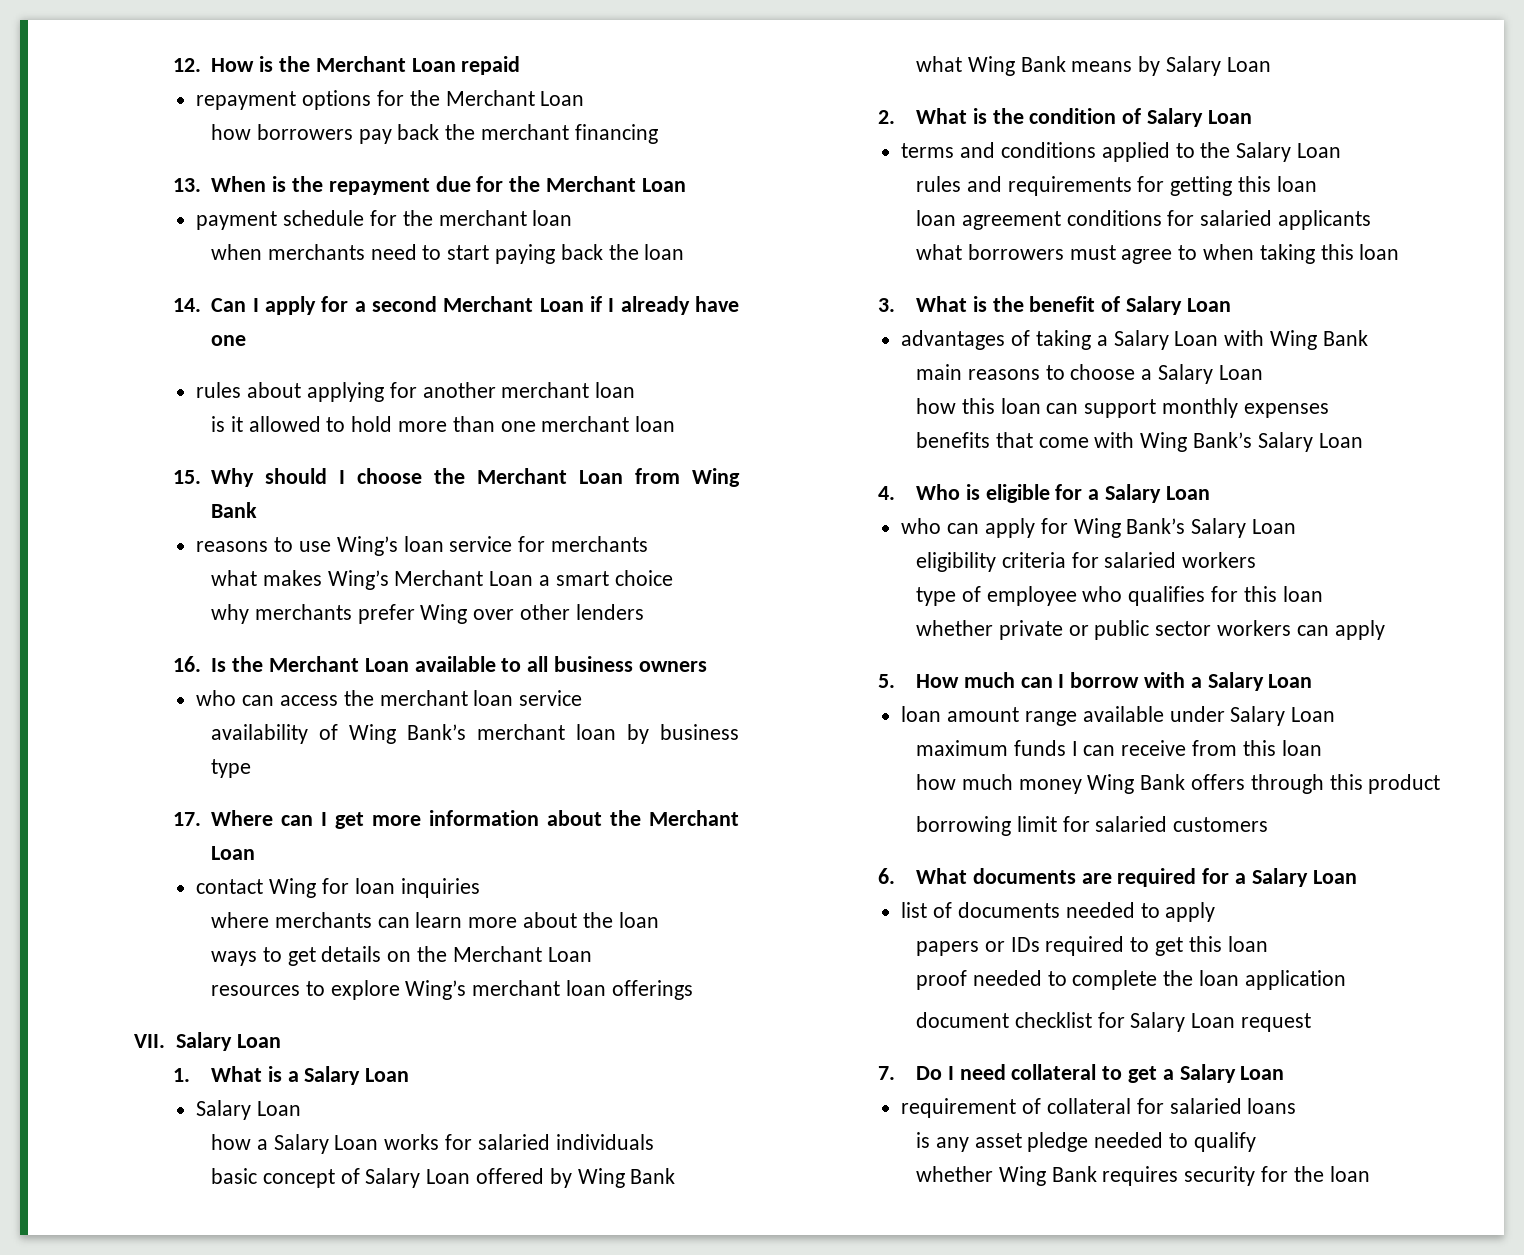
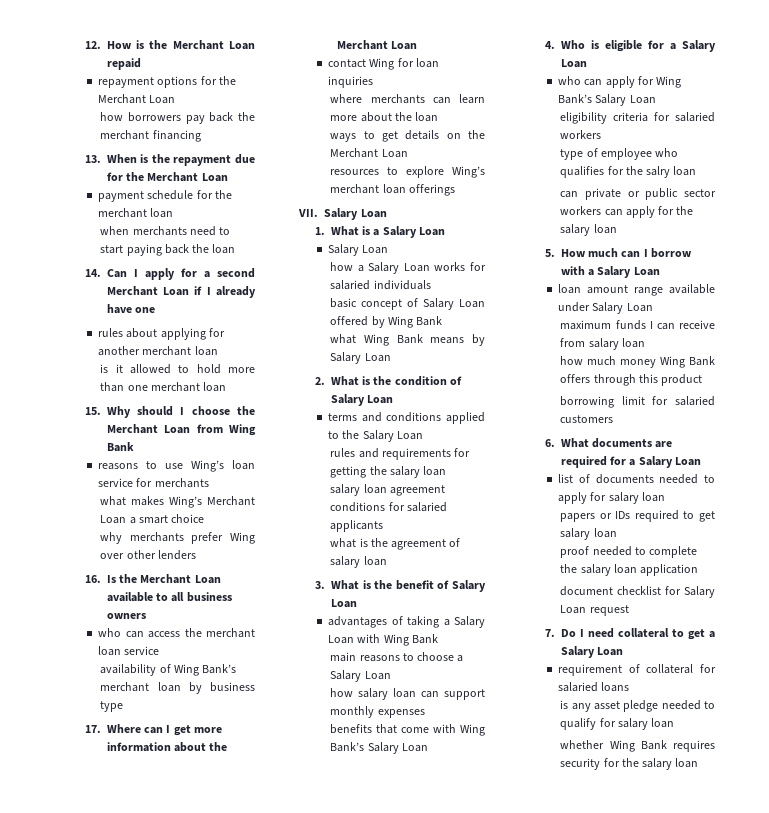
[1238,176,1317,192] this loan // -> [369,466,447,478] [330,484,361,496] the salary loan // salary
[967,244,1354,264] borrowers must agree to when taking this -> [359,538,461,550] [330,556,361,568] is the agreement of salary
[961,398,995,414] this -> [358,688,389,700] salary
[1243,586,1323,602] [915,620,993,636] this loan // whether -> [625,166,697,178] [560,191,579,198] the salry loan // can
(1385, 630) none -> [658,206,694,215] [560,224,617,236] for the salary loan
[1242,740,1276,756] this -> [588,338,619,350] salary
(1216, 912) none -> [590,492,665,504] for salary loan
[1188,936,1222,952] this -> [560,528,591,540] salary
(1194, 978) none -> [580,564,611,576] salary
(1256, 1142) none -> [599,718,675,730] for salary loan
(1324, 1174) none -> [642,758,673,770] salary

